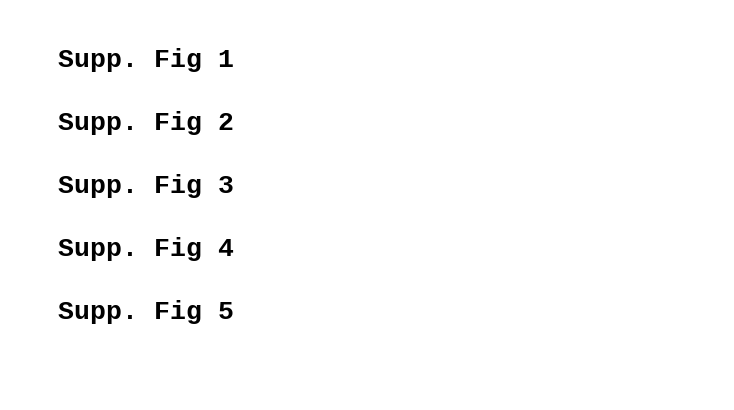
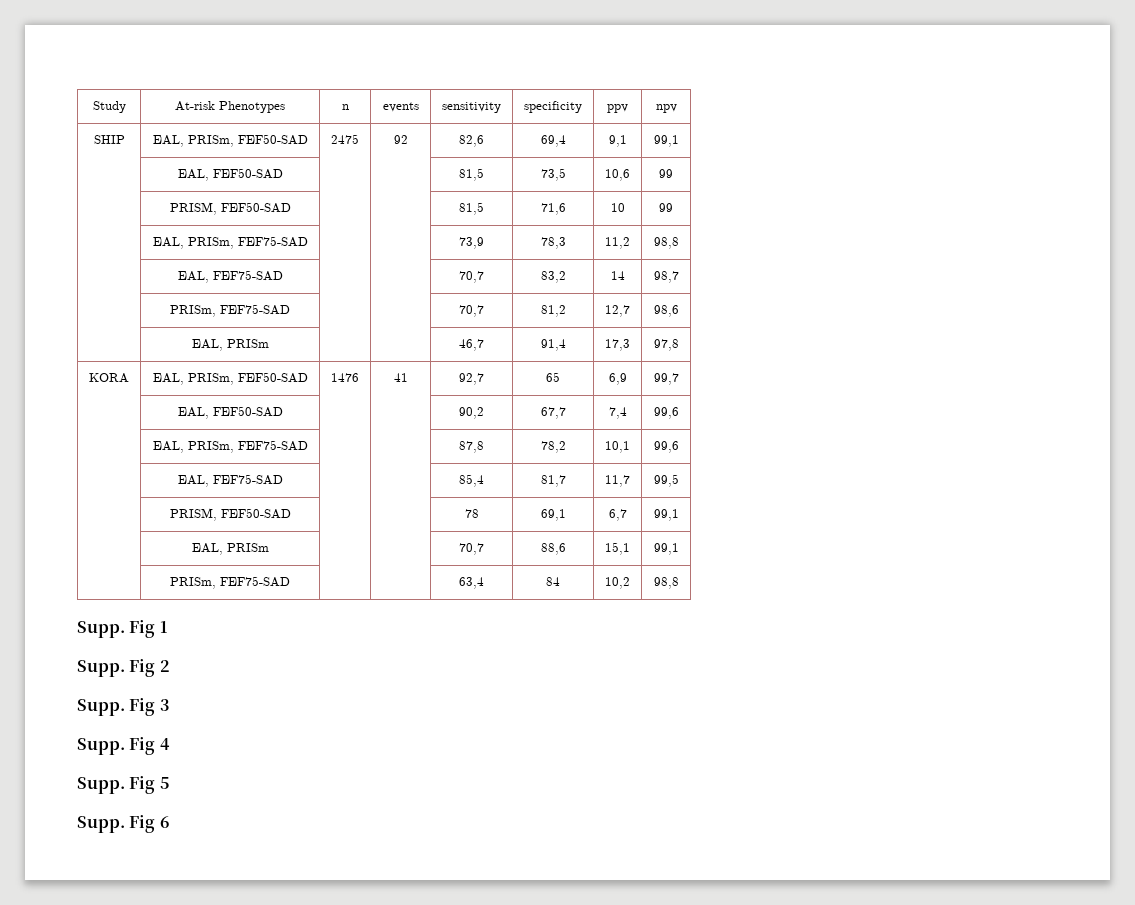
(58, 61) none -> [92,101,126,113] [175,101,285,113] [341,104,349,110] [382,102,419,112] [442,102,501,113] [524,101,582,113] [607,104,628,113] [655,104,677,113] [93,135,125,144] [152,134,308,147] [331,134,359,144] [393,135,408,144] [459,135,484,147] [540,135,566,147] [608,135,627,147] [653,135,679,147] [177,168,283,181] [459,168,484,181] [540,168,566,181] [605,169,630,181] [659,169,673,178] [169,202,291,215] [459,202,484,215] [540,203,566,215] [610,203,625,212] [659,203,673,212] [152,236,308,249] [459,237,484,249] [540,237,566,249] [605,237,630,249] [653,237,679,249] [177,270,283,283] [459,271,484,283] [540,271,566,283] [610,271,625,280] [653,271,679,283] [170,304,290,317] [459,305,484,317] [540,305,566,317] [605,305,630,317] [653,305,679,317] [191,339,269,351] [459,339,484,351] [540,339,566,351] [605,339,630,351] [653,339,679,351] [89,373,129,383] [152,372,308,385] [331,373,359,382] [393,373,408,382] [459,373,484,385] [546,372,560,382] [608,373,627,385] [653,373,679,385] [177,406,283,419] [459,407,484,419] [540,407,566,419] [608,407,627,419] [653,407,679,419] [152,440,308,453] [459,441,484,453] [540,441,566,453] [605,441,630,453] [653,441,679,453] [177,474,283,487] [459,474,484,487] [540,475,566,487] [605,475,630,487] [653,474,679,487] [169,508,291,521] [464,509,479,518] [540,509,566,521] [608,509,627,521] [653,509,679,521] [191,543,269,555] [459,543,484,555] [540,543,566,555] [605,542,630,555] [653,543,679,555] [170,576,290,589] [459,577,484,589] [546,577,560,586] [605,577,630,589] [653,577,679,589] Study | At-risk Phenotypes | n | events | sensitivity | specificity | ppv | npv // SHIP | EAL, PRISm, FEF50-SAD | 2475 | 92 | 82,6 | 69,4 | 9,1 | 99,1 // | EAL, FEF50-SAD | | | 81,5 | 73,5 | 10,6 | 99 // | PRISM, FEF50-SAD | | | 81,5 | 71,6 | 10 | 99 // | EAL, PRISm, FEF75-SAD | | | 73,9 | 78,3 | 11,2 | 98,8 // | EAL, FEF75-SAD | | | 70,7 | 83,2 | 14 | 98,7 // | PRISm, FEF75-SAD | | | 70,7 | 81,2 | 12,7 | 98,6 // | EAL, PRISm | | | 46,7 | 91,4 | 17,3 | 97,8 // KORA | EAL, PRISm, FEF50-SAD | 1476 | 41 | 92,7 | 65 | 6,9 | 99,7 // | EAL, FEF50-SAD | | | 90,2 | 67,7 | 7,4 | 99,6 // | EAL, PRISm, FEF75-SAD | | | 87,8 | 78,2 | 10,1 | 99,6 // | EAL, FEF75-SAD | | | 85,4 | 81,7 | 11,7 | 99,5 // | PRISM, FEF50-SAD | | | 78 | 69,1 | 6,7 | 99,1 // | EAL, PRISm | | | 70,7 | 88,6 | 15,1 | 99,1 // | PRISm, FEF75-SAD | | | 63,4 | 84 | 10,2 | 98,8 //
(234, 310) none -> [77,815,170,833] // Supp. Fig 6

